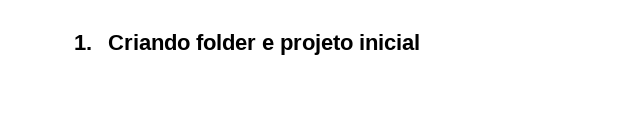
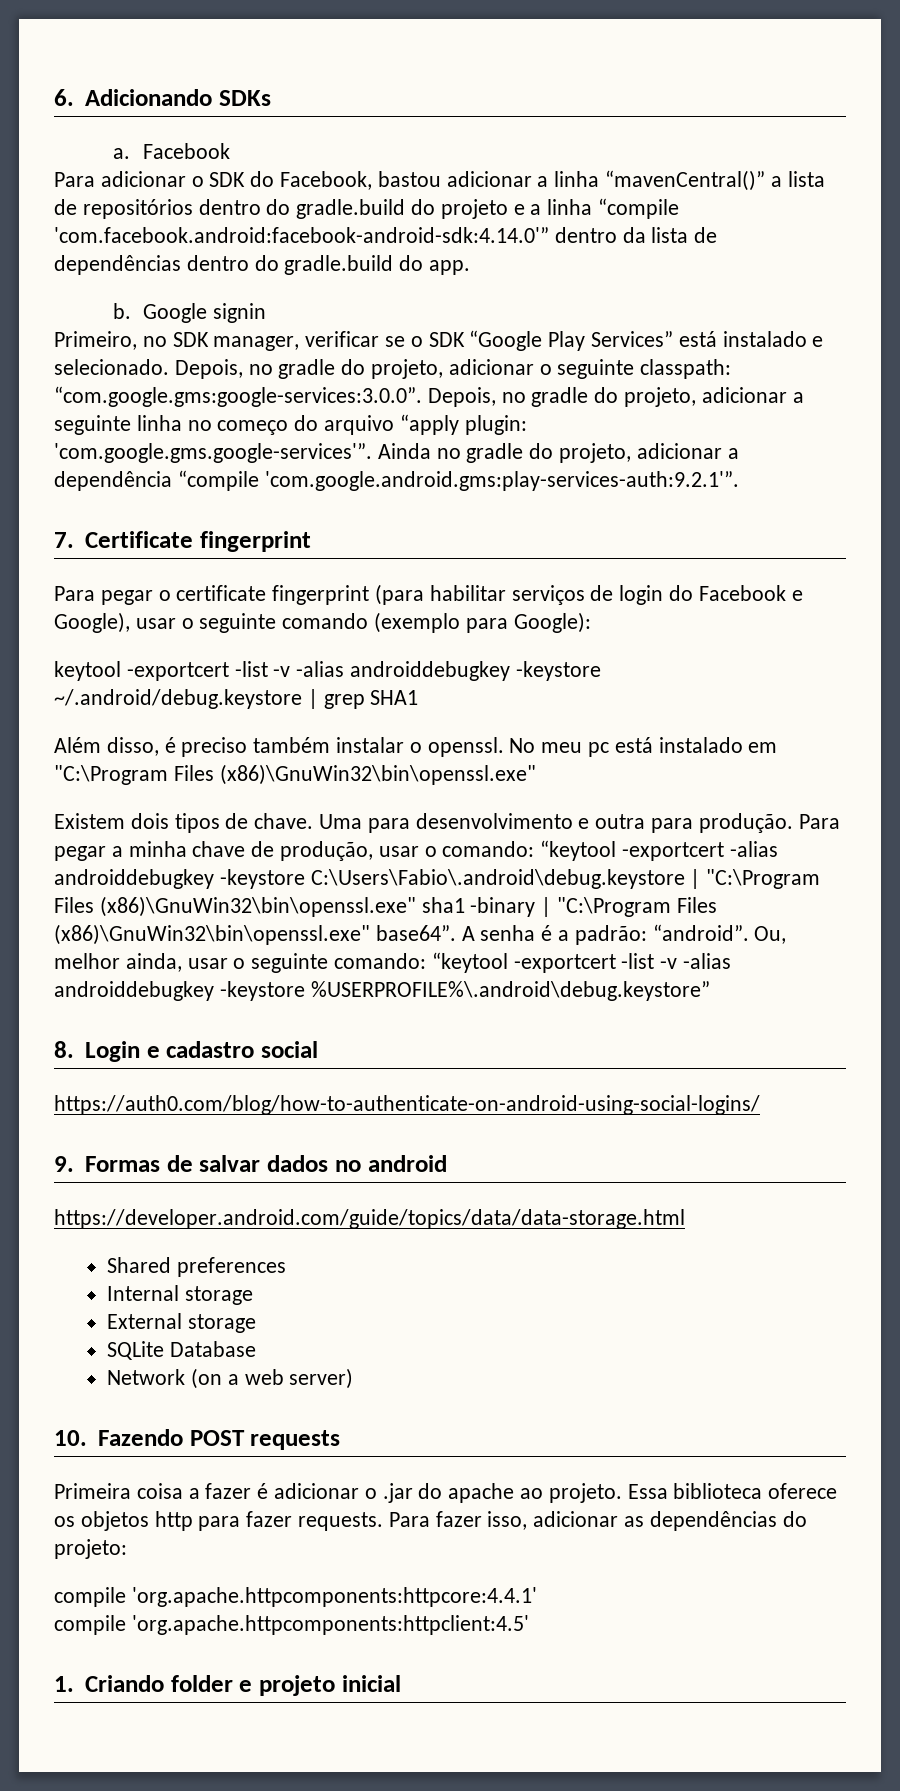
(74, 42) none -> [54,89,271,106] [113,143,230,159] [54,170,825,191] [54,198,680,219] [54,227,718,243] [54,255,471,275] [113,303,266,323] [54,330,824,351] [54,359,732,379] [54,386,804,407] [54,414,527,435] [54,443,739,463] [54,470,739,491] [54,531,311,552] [54,584,803,605] [54,612,591,633] [54,661,601,681] [54,689,419,709] [54,737,778,757] [54,764,536,785] [54,813,840,833] [54,840,778,861] [54,869,821,889] [54,896,717,917] [54,924,787,945] [54,952,732,973] [54,981,710,1001] [54,1041,318,1062] [54,1095,760,1115] [54,1155,447,1172] [54,1209,685,1229] [107,1257,287,1277] [107,1285,254,1305] [107,1313,257,1333] [107,1341,257,1360] [107,1368,354,1389] [54,1429,341,1450] [54,1483,838,1503] [54,1511,807,1531] [54,1539,127,1559] [54,1587,537,1607] [54,1615,529,1635] 6. Adicionando SDKs // a. Facebook // Para adicionar o SDK do Facebook, bastou adicionar a linha “mavenCentral()” a lista de repositórios dentro do gradle.build do projeto e a linha “compile 'com.facebook.android:facebook-android-sdk:4.14.0'” dentro da lista de dependências dentro do gradle.build do app. // b. Google signin // Primeiro, no SDK manager, verificar se o SDK “Google Play Services” está instalado e selecionado. Depois, no gradle do projeto, adicionar o seguinte classpath: “com.google.gms:google-services:3.0.0”. Depois, no gradle do projeto, adicionar a seguinte linha no começo do arquivo “apply plugin: 'com.google.gms.google-services'”. Ainda no gradle do projeto, adicionar a dependência “compile 'com.google.android.gms:play-services-auth:9.2.1'”. // 7. Certificate fingerprint // Para pegar o certificate fingerprint (para habilitar serviços de login do Facebook e Google), usar o seguinte comando (exemplo para Google): // keytool -exportcert -list -v -alias androiddebugkey -keystore ~/.android/debug.keystore | grep SHA1 // Além disso, é preciso também instalar o openssl. No meu pc está instalado em "C:\Program Files (x86)\GnuWin32\bin\openssl.exe" // Existem dois tipos de chave. Uma para desenvolvimento e outra para produção. Para pegar a minha chave de produção, usar o comando: “keytool -exportcert -alias androiddebugkey -keystore C:\Users\Fabio\.android\debug.keystore | "C:\Program Files (x86)\GnuWin32\bin\openssl.exe" sha1 -binary | "C:\Program Files (x86)\GnuWin32\bin\openssl.exe" base64”. A senha é a padrão: “android”. Ou, melhor ainda, usar o seguinte comando: “keytool -exportcert -list -v -alias androiddebugkey -keystore %USERPROFILE%\.android\debug.keystore” // 8. Login e cadastro social // https://auth0.com/blog/how-to-authenticate-on-android-using-social-logins/ // 9. Formas de salvar dados no android // https://developer.android.com/guide/topics/data/data-storage.html // Shared preferences // Internal storage // External storage // SQLite Database // Network (on a web server) // 10. Fazendo POST requests // Primeira coisa a fazer é adicionar o .jar do apache ao projeto. Essa biblioteca oferece os objetos http para fazer requests. Para fazer isso, adicionar as dependências do projeto: // compile 'org.apache.httpcomponents:httpcore:4.4.1' // compile 'org.apache.httpcomponents:httpclient:4.5' //

